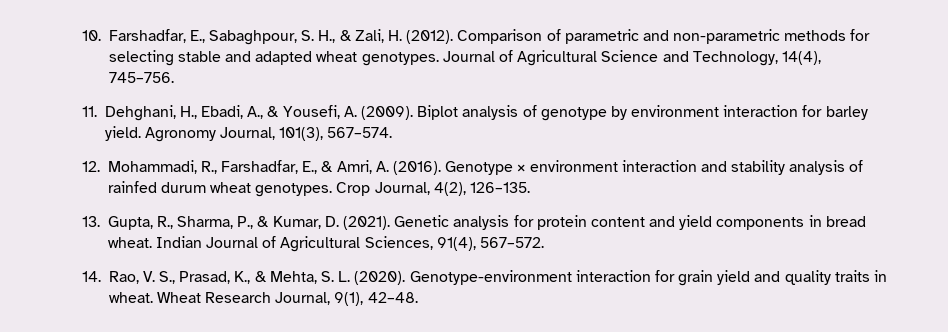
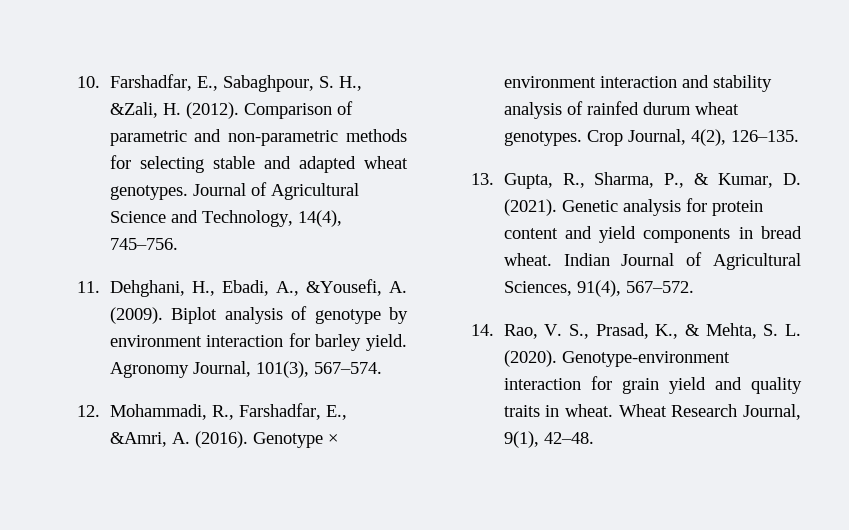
[339,29,384,43] & Zali, -> [109,102,158,118] &Zali,
[267,105,340,119] & Yousefi, -> [305,279,382,296] &Yousefi,
[321,160,372,174] & Amri, -> [109,432,167,447] &Amri,

